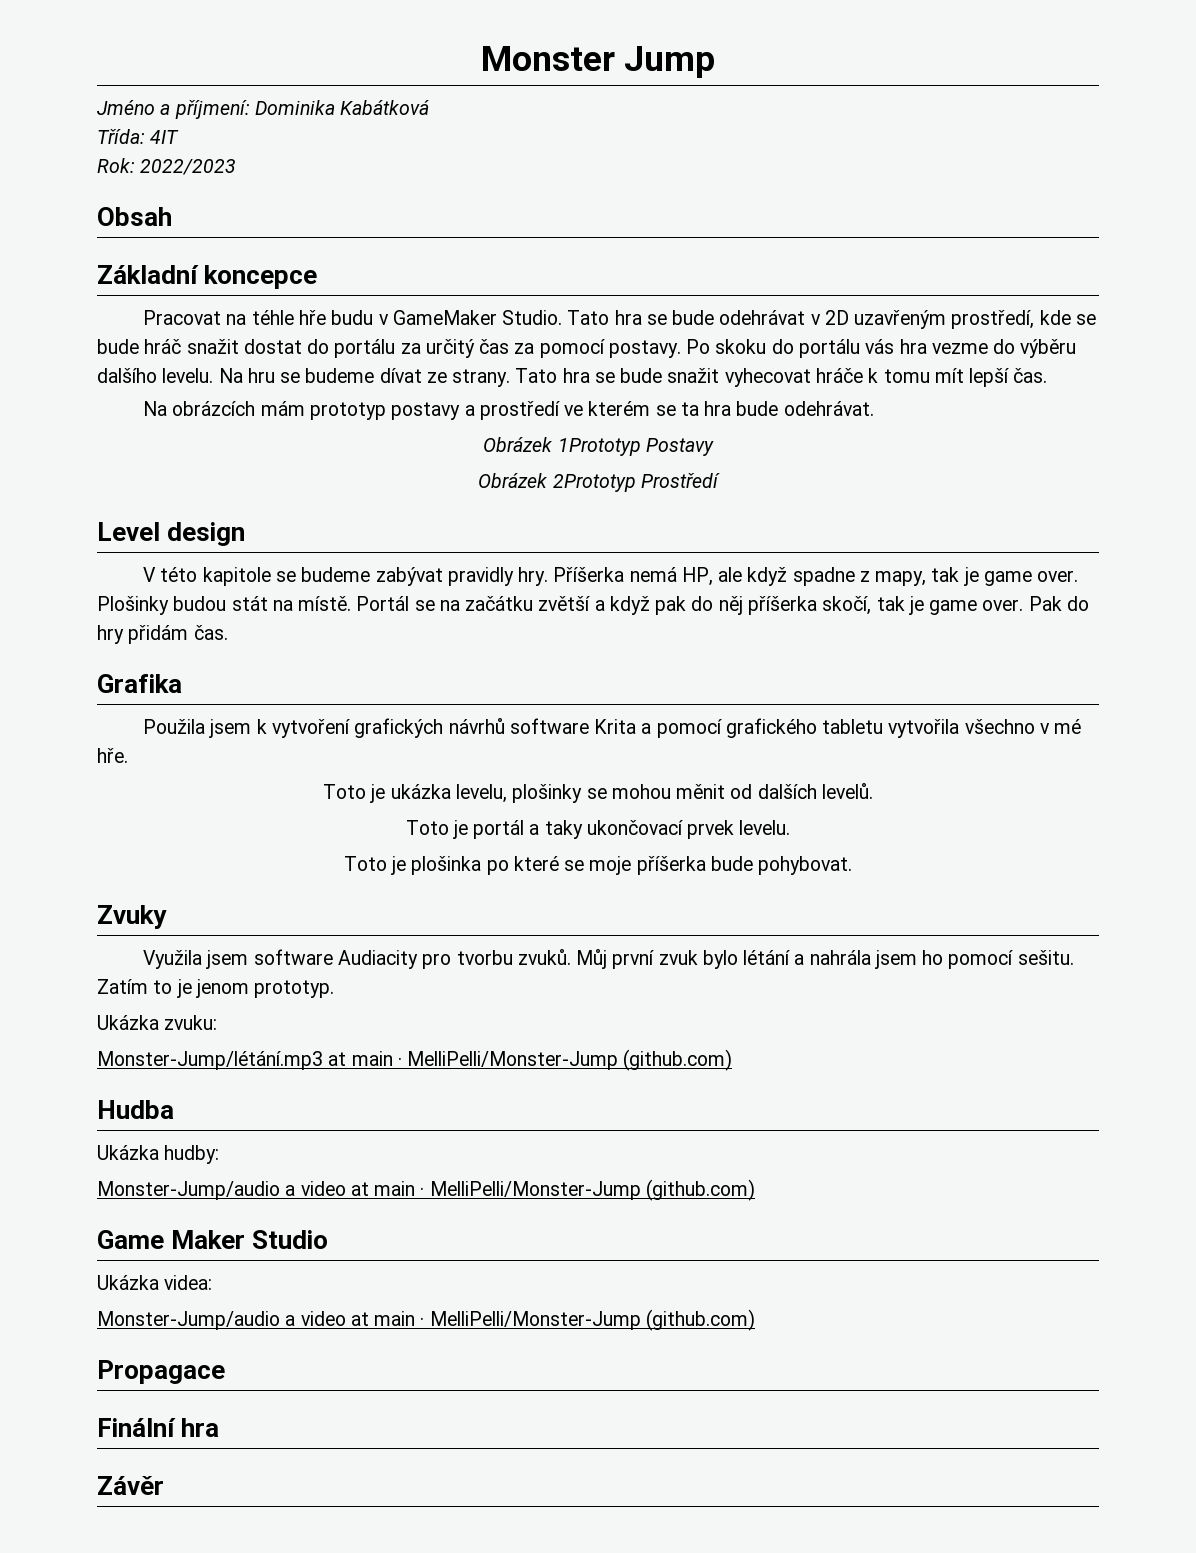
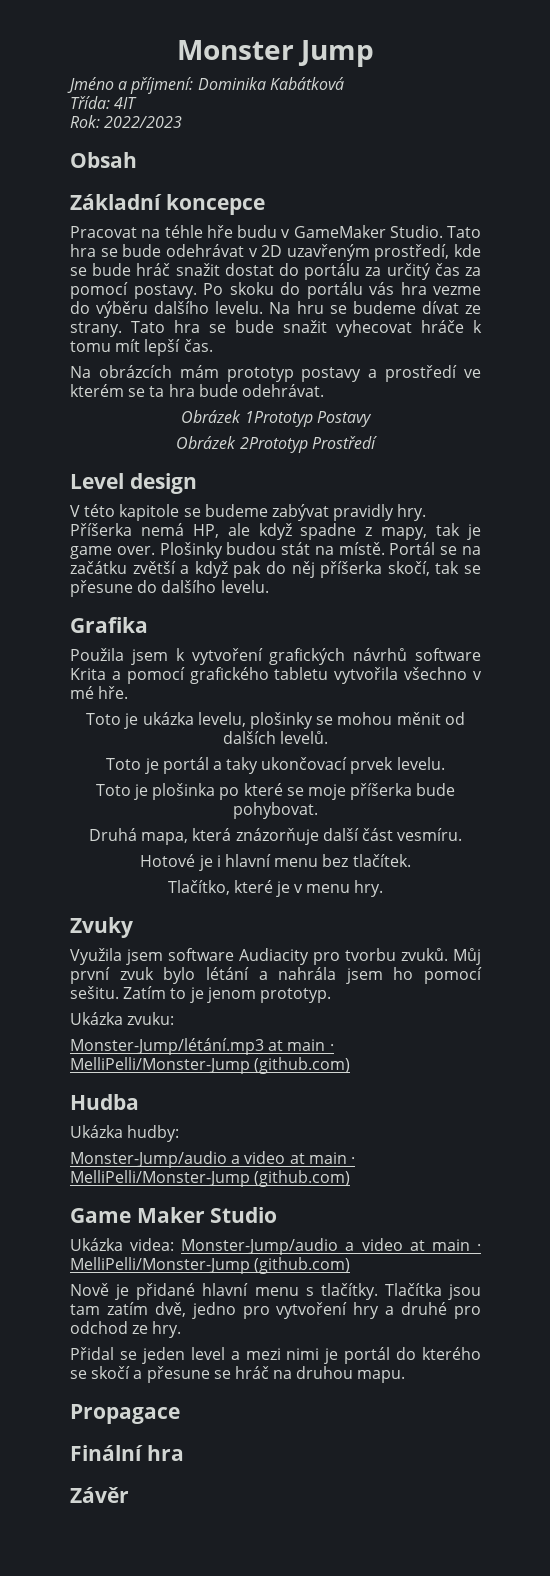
[908,596,1089,615] [97,625,228,644] je game over. Pak do hry přidám čas. -> [464,565,481,574] [70,580,269,597] se přesune do dalšího levelu.
(853, 865) none -> [88,828,463,845] [140,854,411,871] [167,880,384,897] // Druhá mapa, která znázorňuje další část vesmíru. // Hotové je i hlavní menu bez tlačítek. // Tlačítko, které je v menu hry.
[97,1309,755,1331] // Monster-Jump/audio a video at main · MelliPelli/Monster-Jump (github.com) -> [181,1238,482,1255] [70,1257,351,1274] [70,1283,481,1300] [70,1302,482,1319] [70,1321,182,1338] [70,1347,481,1364] [70,1366,406,1383] Monster-Jump/audio a video at main · MelliPelli/Monster-Jump (github.com) // Nově je přidané hlavní menu s tlačítky. Tlačítka jsou tam zatím dvě, jedno pro vytvoření hry a druhé pro odchod ze hry. // Přidal se jeden level a mezi nimi je portál do kterého se skočí a přesune se hráč na druhou mapu.

